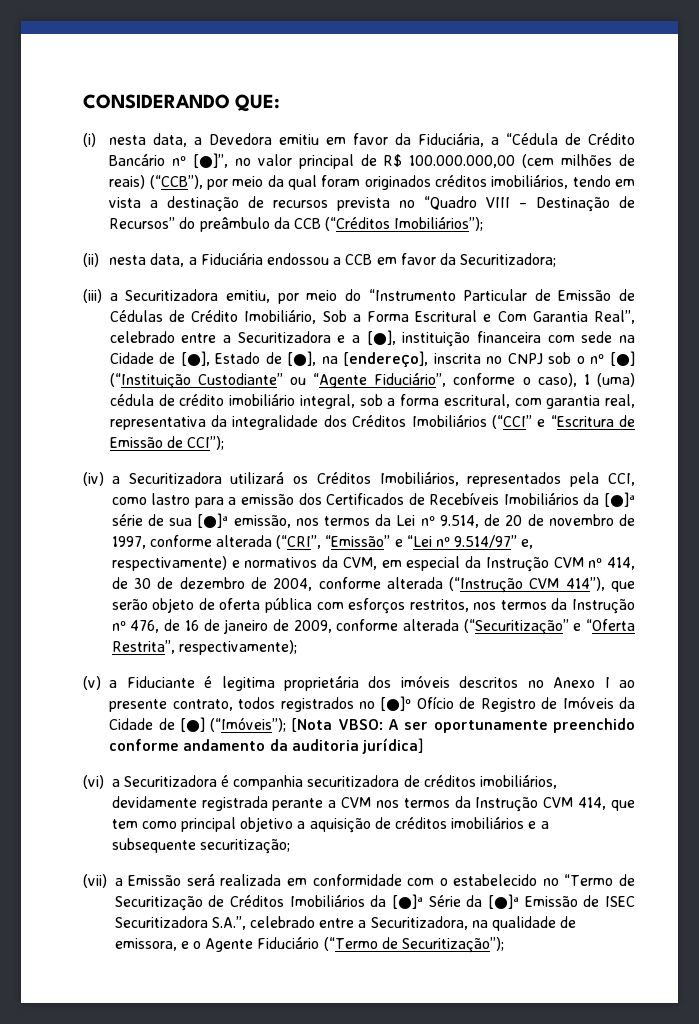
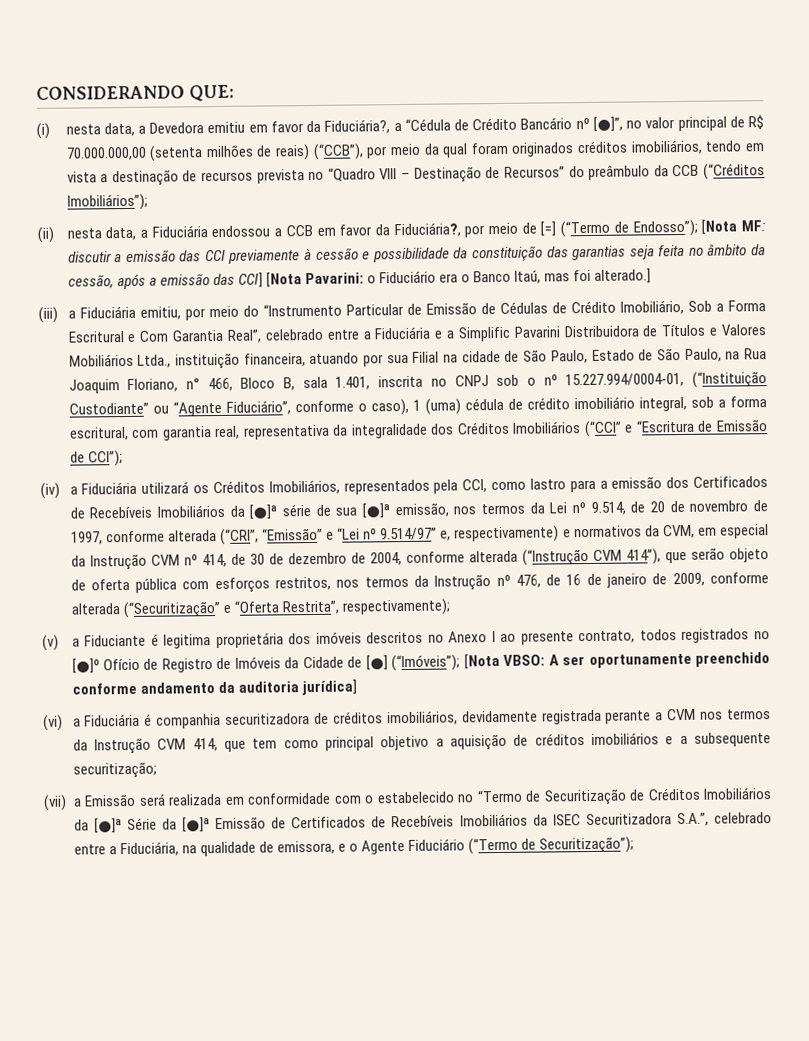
[418,133,485,147] Fiduciária, -> [324,119,391,134] Fiduciária?,
[409,154,555,168] 100.000.000,00 (cem -> [65,145,204,162] 70.000.000,00 (setenta
[460,253,557,267] Securitizadora; -> [393,219,766,238] [67,244,766,264] [67,268,652,290] Fiduciária?, por meio de [=] (“Termo de Endosso”); [Nota MF: discutir a emissão das CCI previamente à cessão e possibilidade da constituição das garantias seja feita no âmbito da cessão, após a emissão das CCI] [Nota Pavarini: o Fiduciário era o Banco Itaú, mas foi alterado.]
[125,289,219,301] Securitizadora -> [79,305,136,319] Fiduciária
[237,330,636,347] [109,351,429,367] Securitizadora e a [●], instituição financeira com sede na Cidade de [●], Estado de [●], na [endereço], -> [374,324,768,342] [68,348,767,370] [68,376,371,394] Fiduciária e a Simplific Pavarini Distribuidora de Títulos e Valores Mobiliários Ltda., instituição financeira, atuando por sua Filial na cidade de São Paulo, Estado de São Paulo, na Rua Joaquim Floriano, n° 466, Bloco B, sala 1.401,
[610,351,636,366] [●] -> [565,372,685,388] 15.227.994/0004-01,
[128,472,222,484] Securitizadora -> [81,481,138,495] Fiduciária
[123,775,217,787] Securitizadora -> [84,713,141,727] Fiduciária
(600, 901) none -> [291,813,548,829] Certificados de Recebíveis Imobiliários da
[370,916,468,930] Securitizadora, -> [119,841,179,857] Fiduciária,

